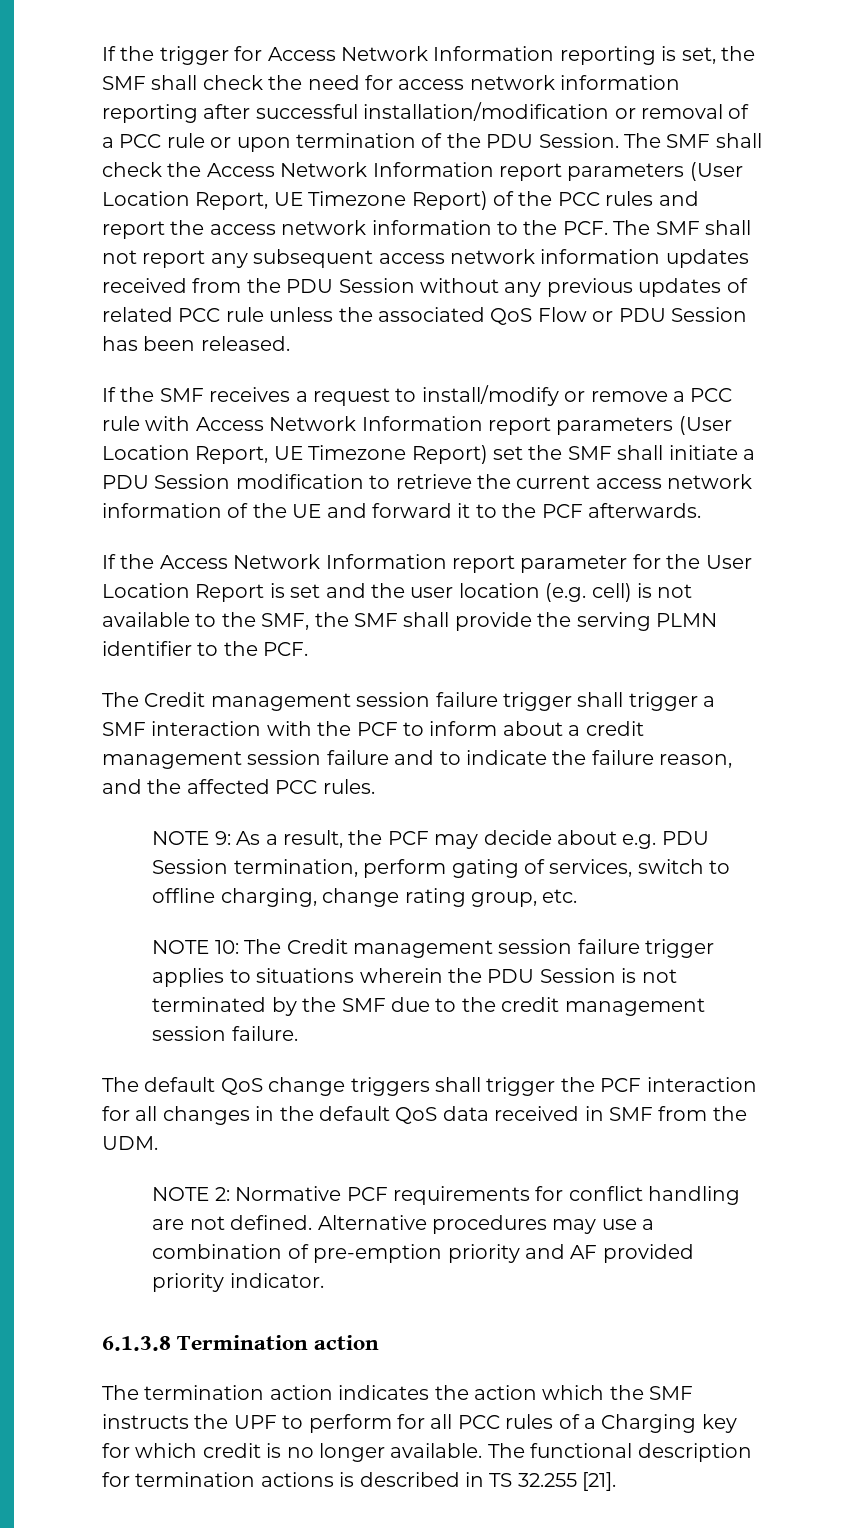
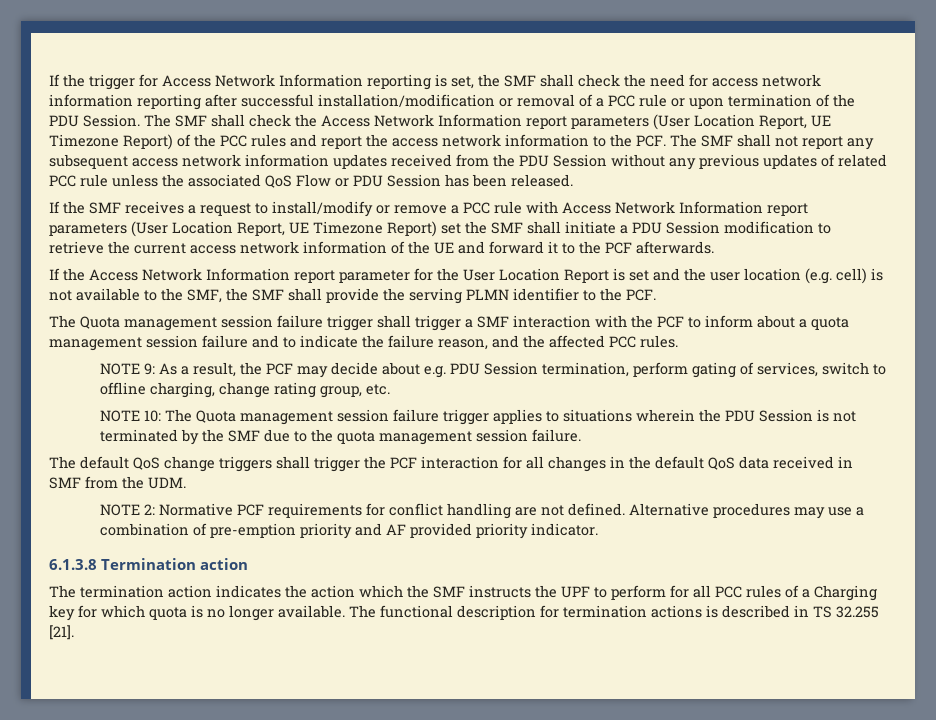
[144,692,206,707] Credit -> [80,316,120,329] Quota
[585,721,644,736] credit -> [811,317,849,330] quota
[286,939,348,954] Credit -> [196,410,237,423] Quota
[501,997,560,1012] credit -> [337,431,376,444] quota
[202,1443,261,1458] credit -> [149,607,187,620] quota

